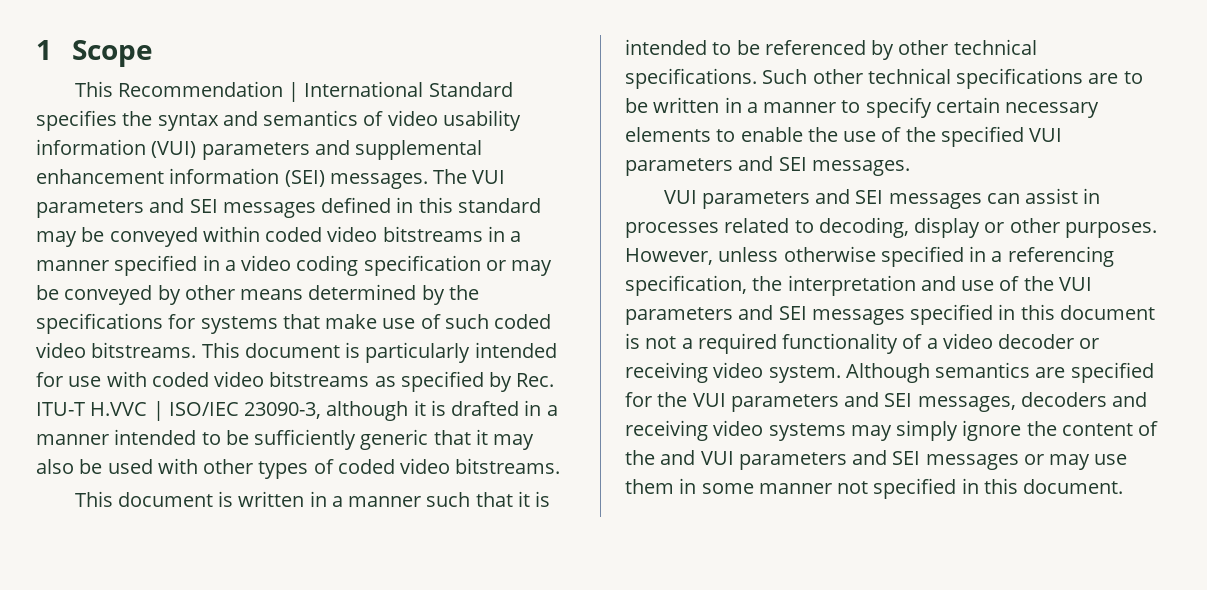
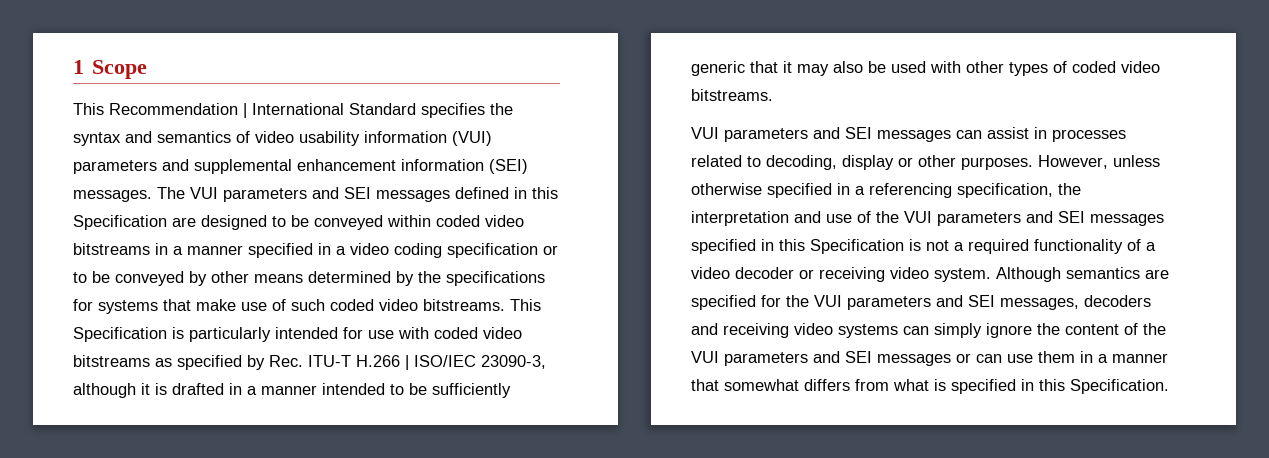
[457,198,541,213] [36,231,77,247] standard may -> [73,215,286,230] Specification are designed to
[511,260,553,276] may -> [73,272,87,283] to
[244,343,340,358] document -> [73,327,167,342] Specification
[90,402,148,416] H.VVC -> [356,355,400,367] H.266
[74,491,551,507] [625,39,1037,60] [625,68,1143,89] [625,97,1100,118] [625,126,1063,147] [625,156,910,176] // This document is written in a manner such that it is intended to be referenced by other technical specifications. Such other technical specifications are to be written in a manner to specify certain necessary elements to enable the use of the specified VUI parameters and SEI messages. -> (773, 95) none
[1059,305,1155,320] document -> [810,239,904,254] Specification
[850,425,892,441] may -> [903,326,929,335] can
[660,450,696,465] and -> (1166, 329) none
[1049,454,1091,470] may -> [976,354,1002,363] can
[701,478,1124,499] some manner not specified in this document. -> [1098,353,1168,363] [691,379,1169,394] a manner that somewhat differs from what is specified in this Specification.

